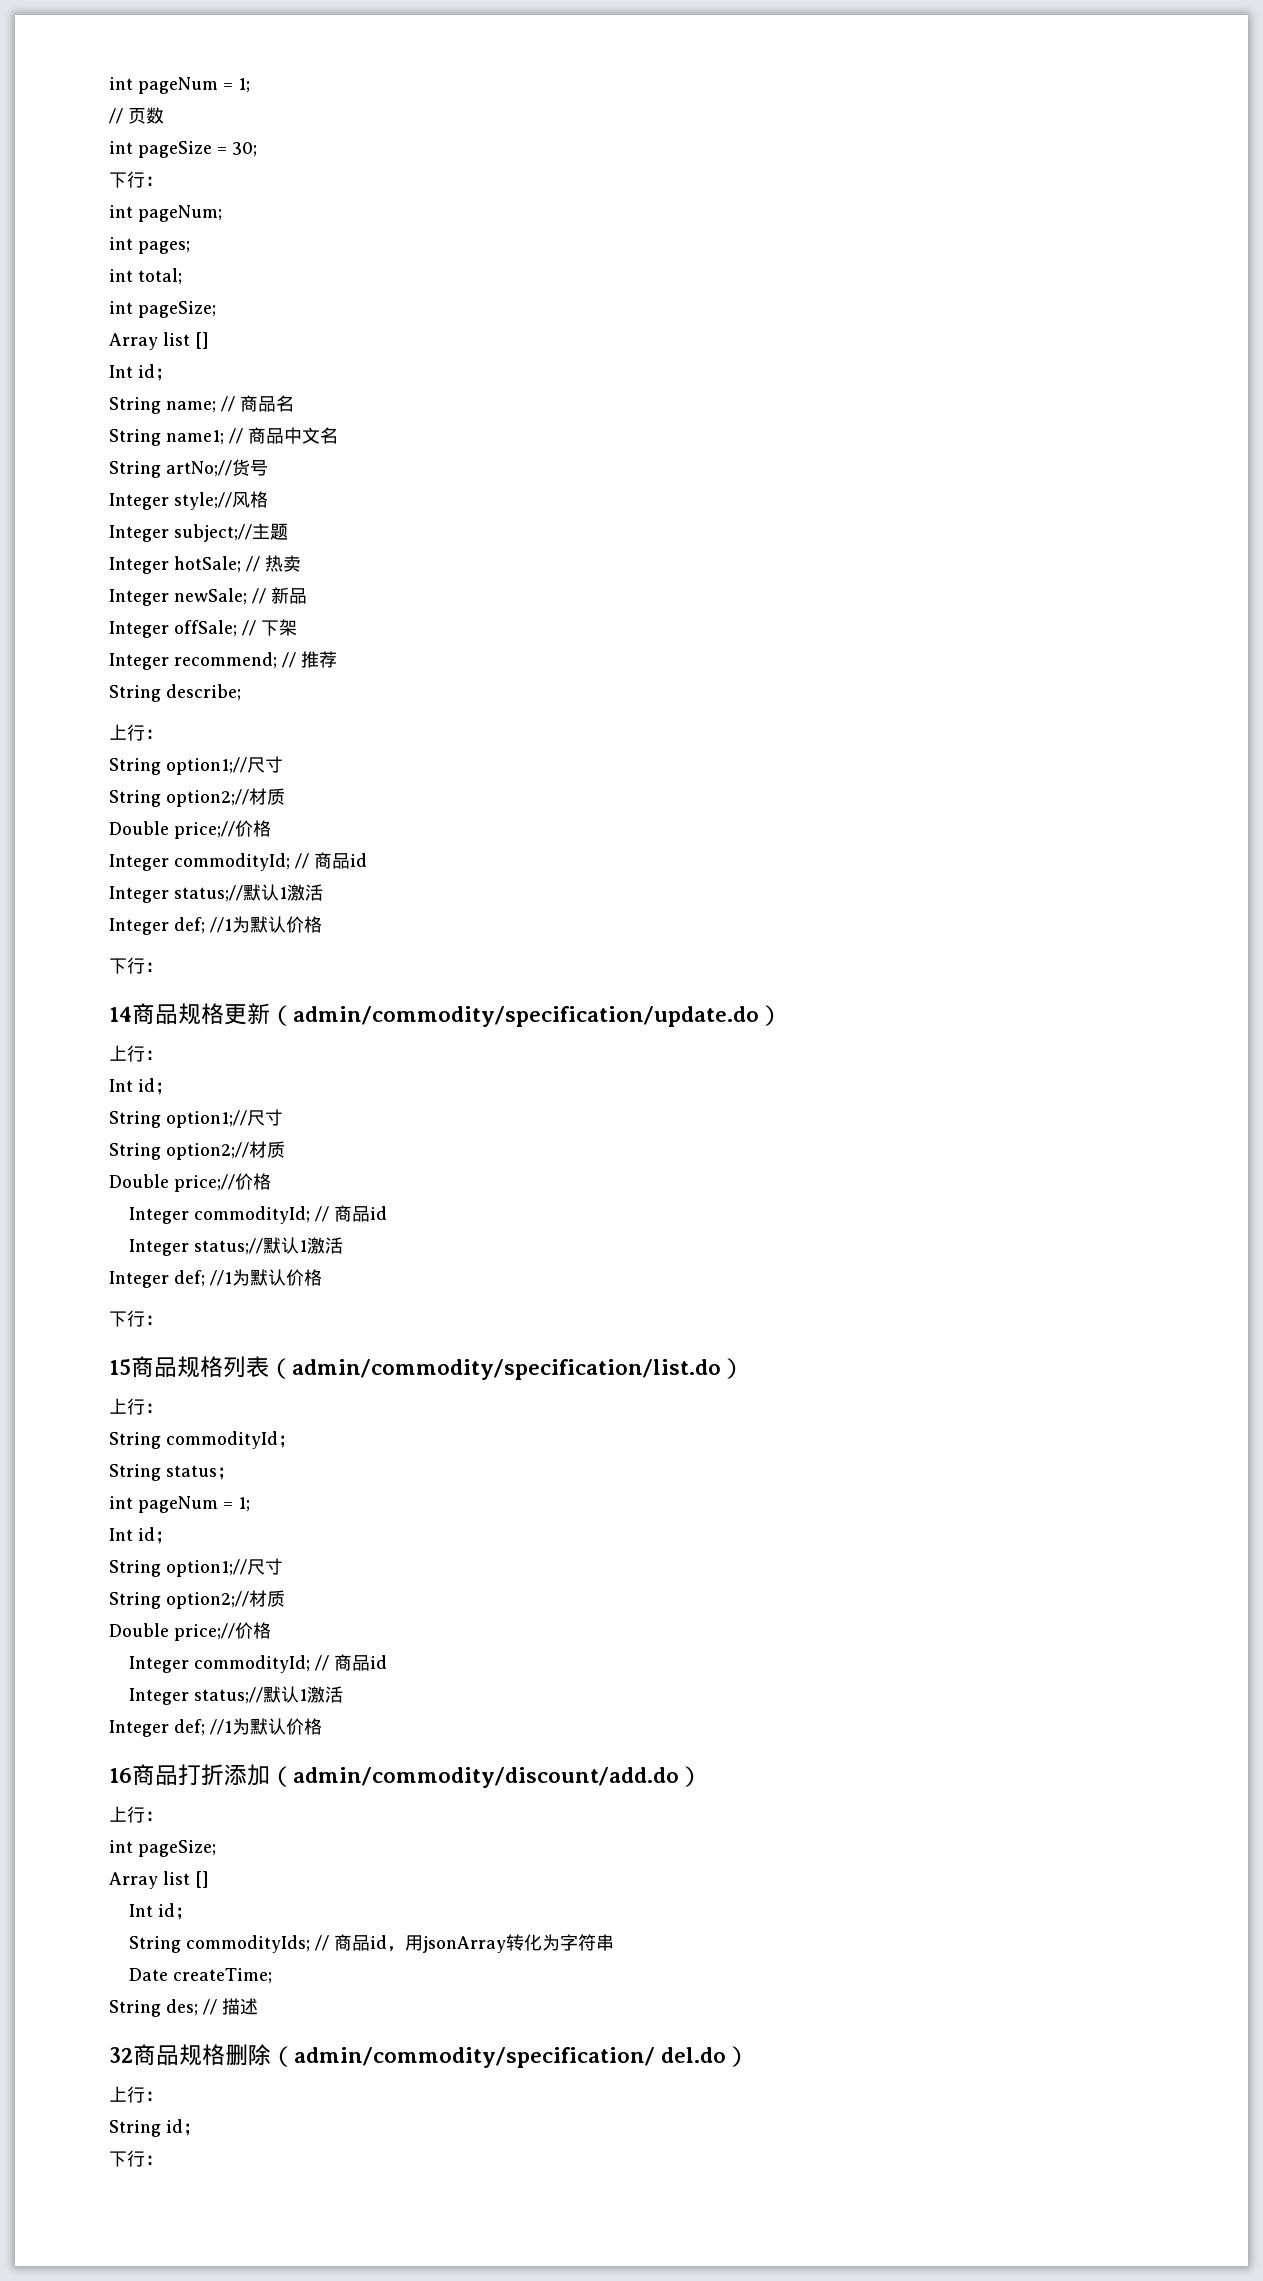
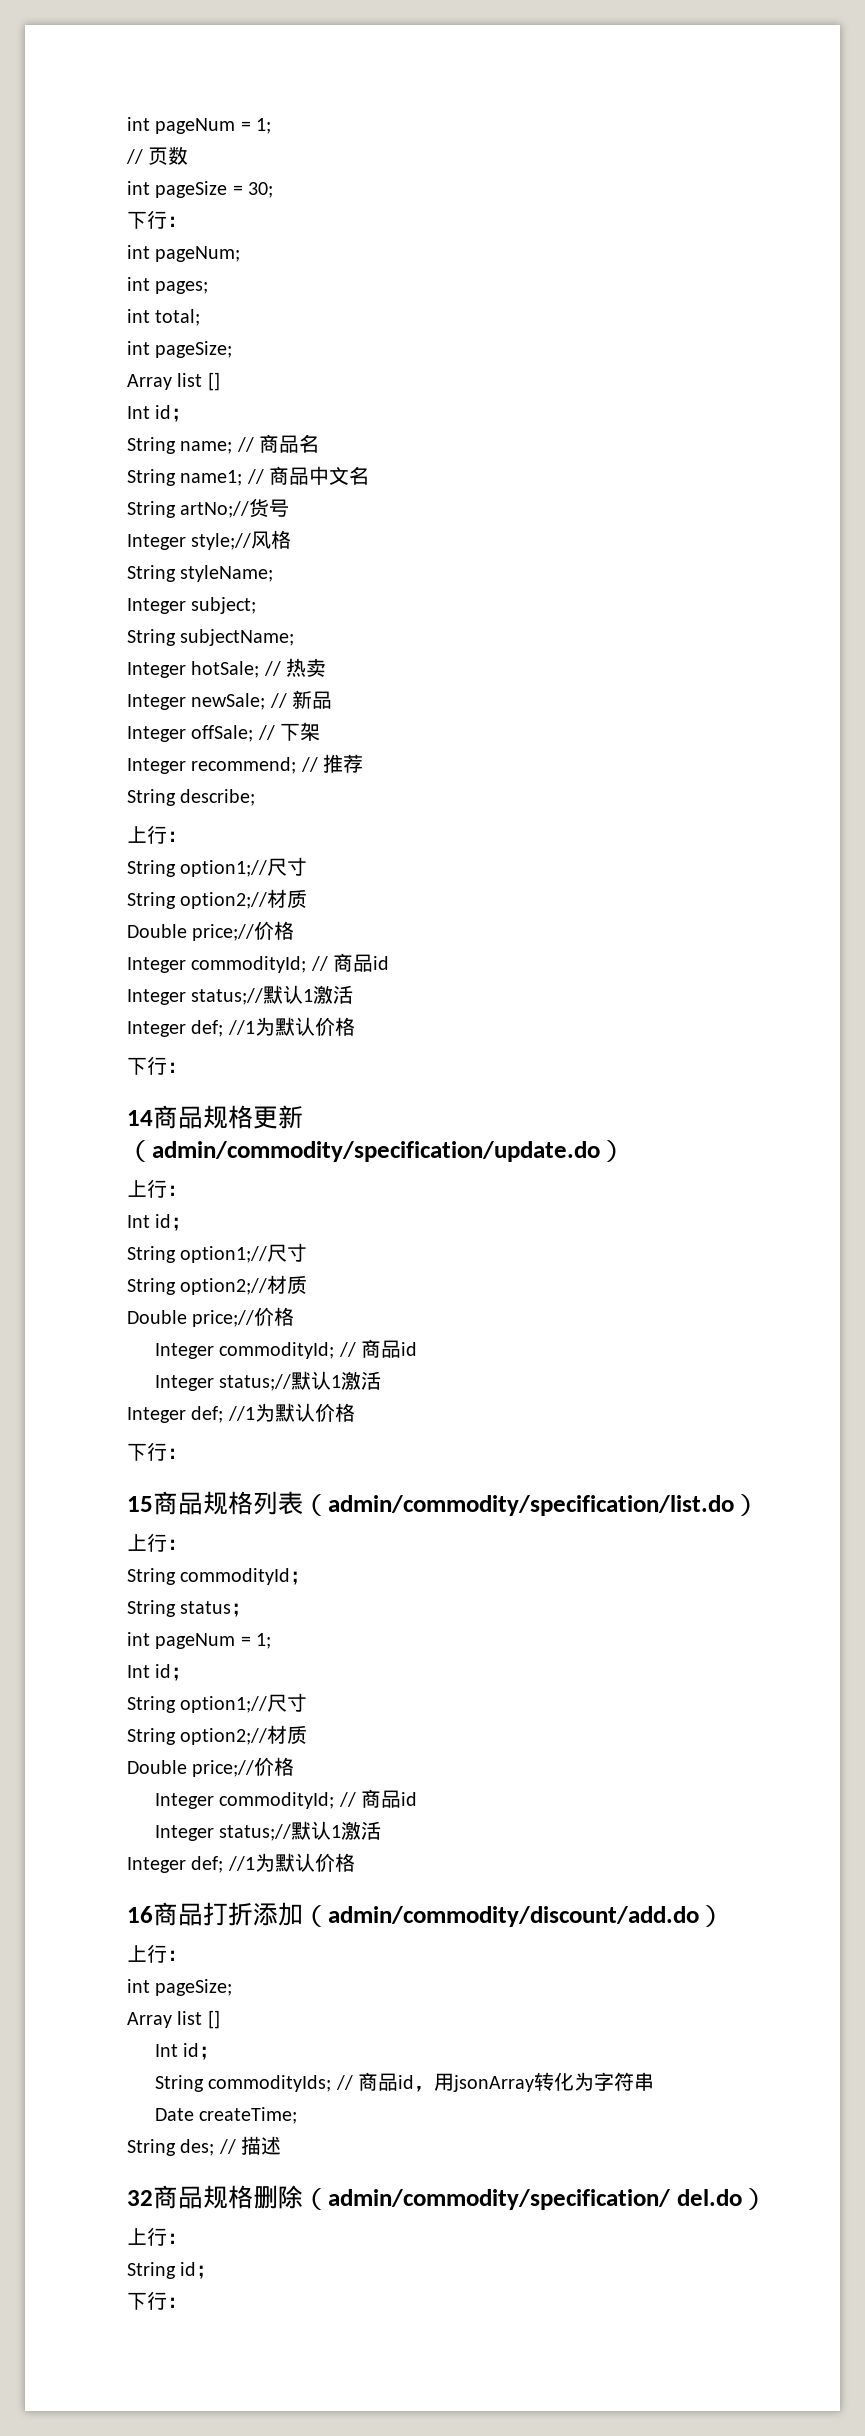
[109,523,288,542] // Integer subject;//主题 -> [127,565,274,582] [127,597,257,614] [127,629,295,646] // String styleName; // Integer subject; // String subjectName;

